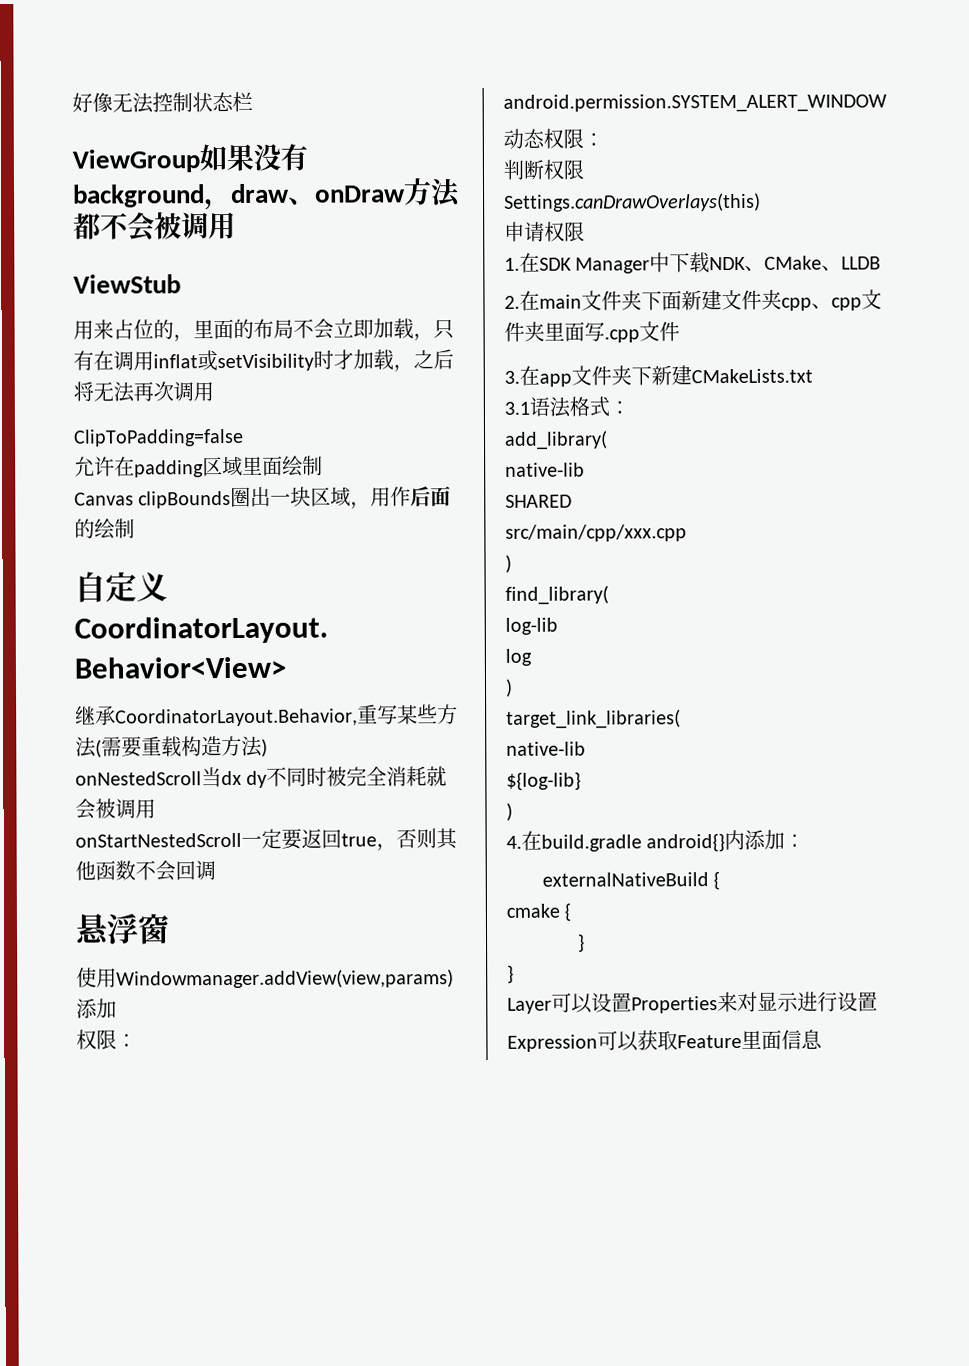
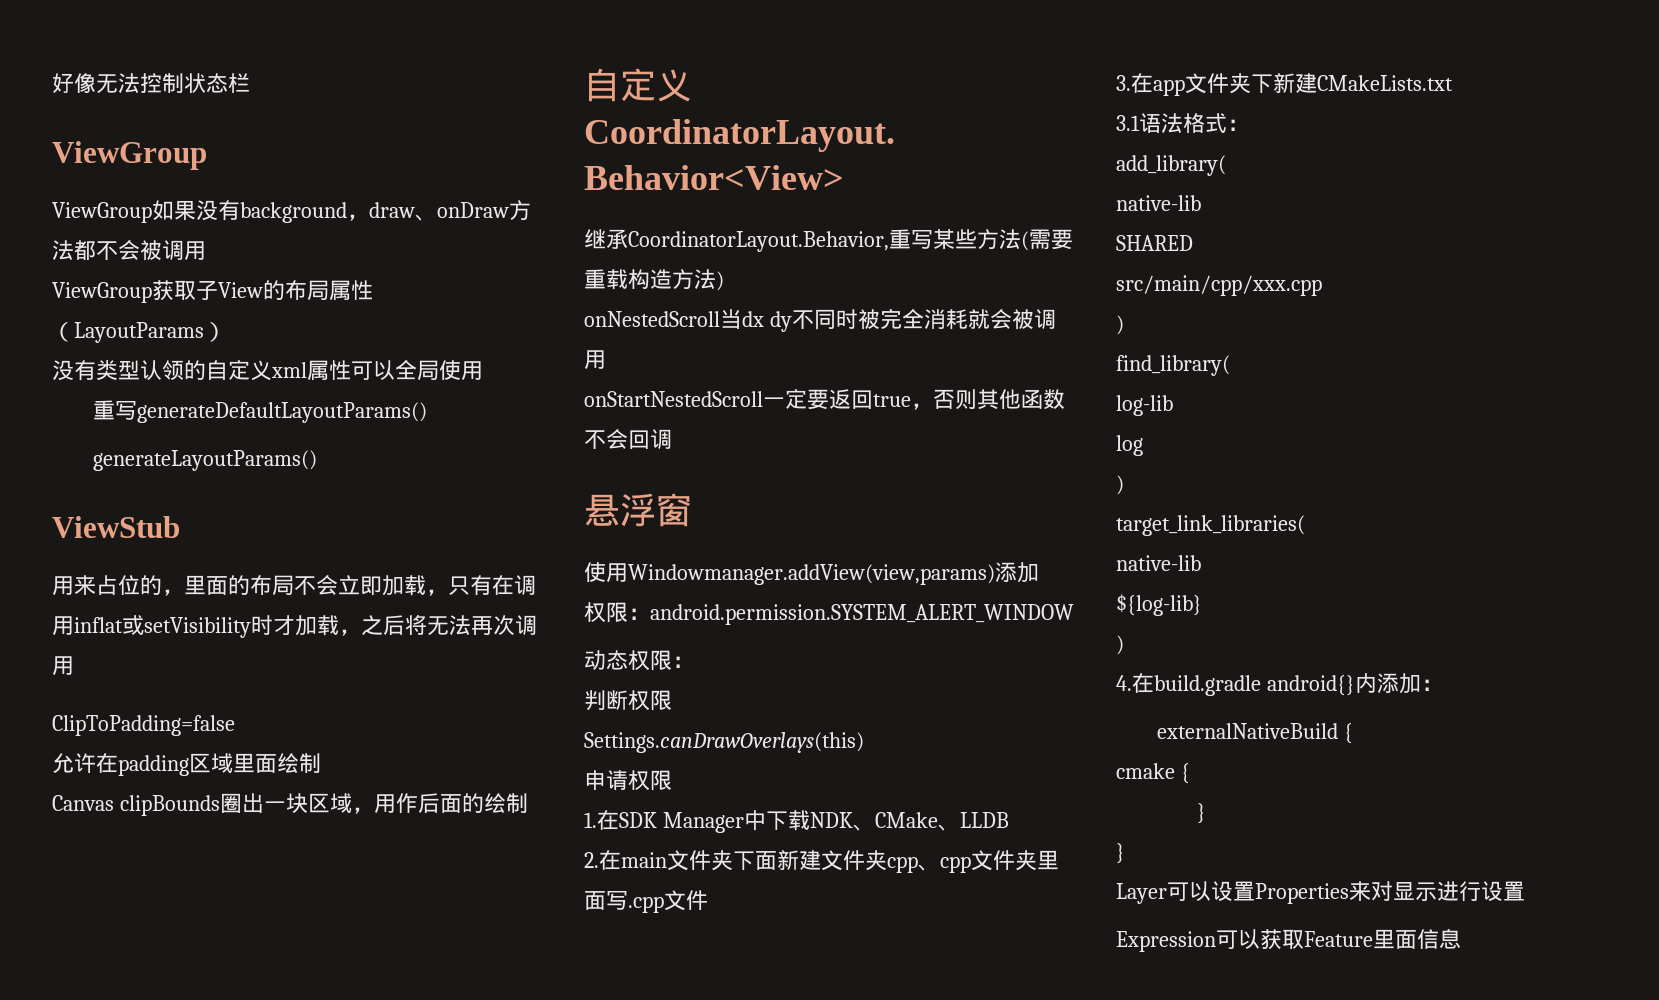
(200, 161) none -> [52,202,152,223] // ViewGroup
(236, 225) none -> [52,280,373,303] [52,322,226,343] [52,360,483,381] [92,400,427,423] [92,450,317,471] // ViewGroup获取子View的布局属性（LayoutParams） // 没有类型认领的自定义xml属性可以全局使用 // 重写generateDefaultLayoutParams() // generateLayoutParams()

